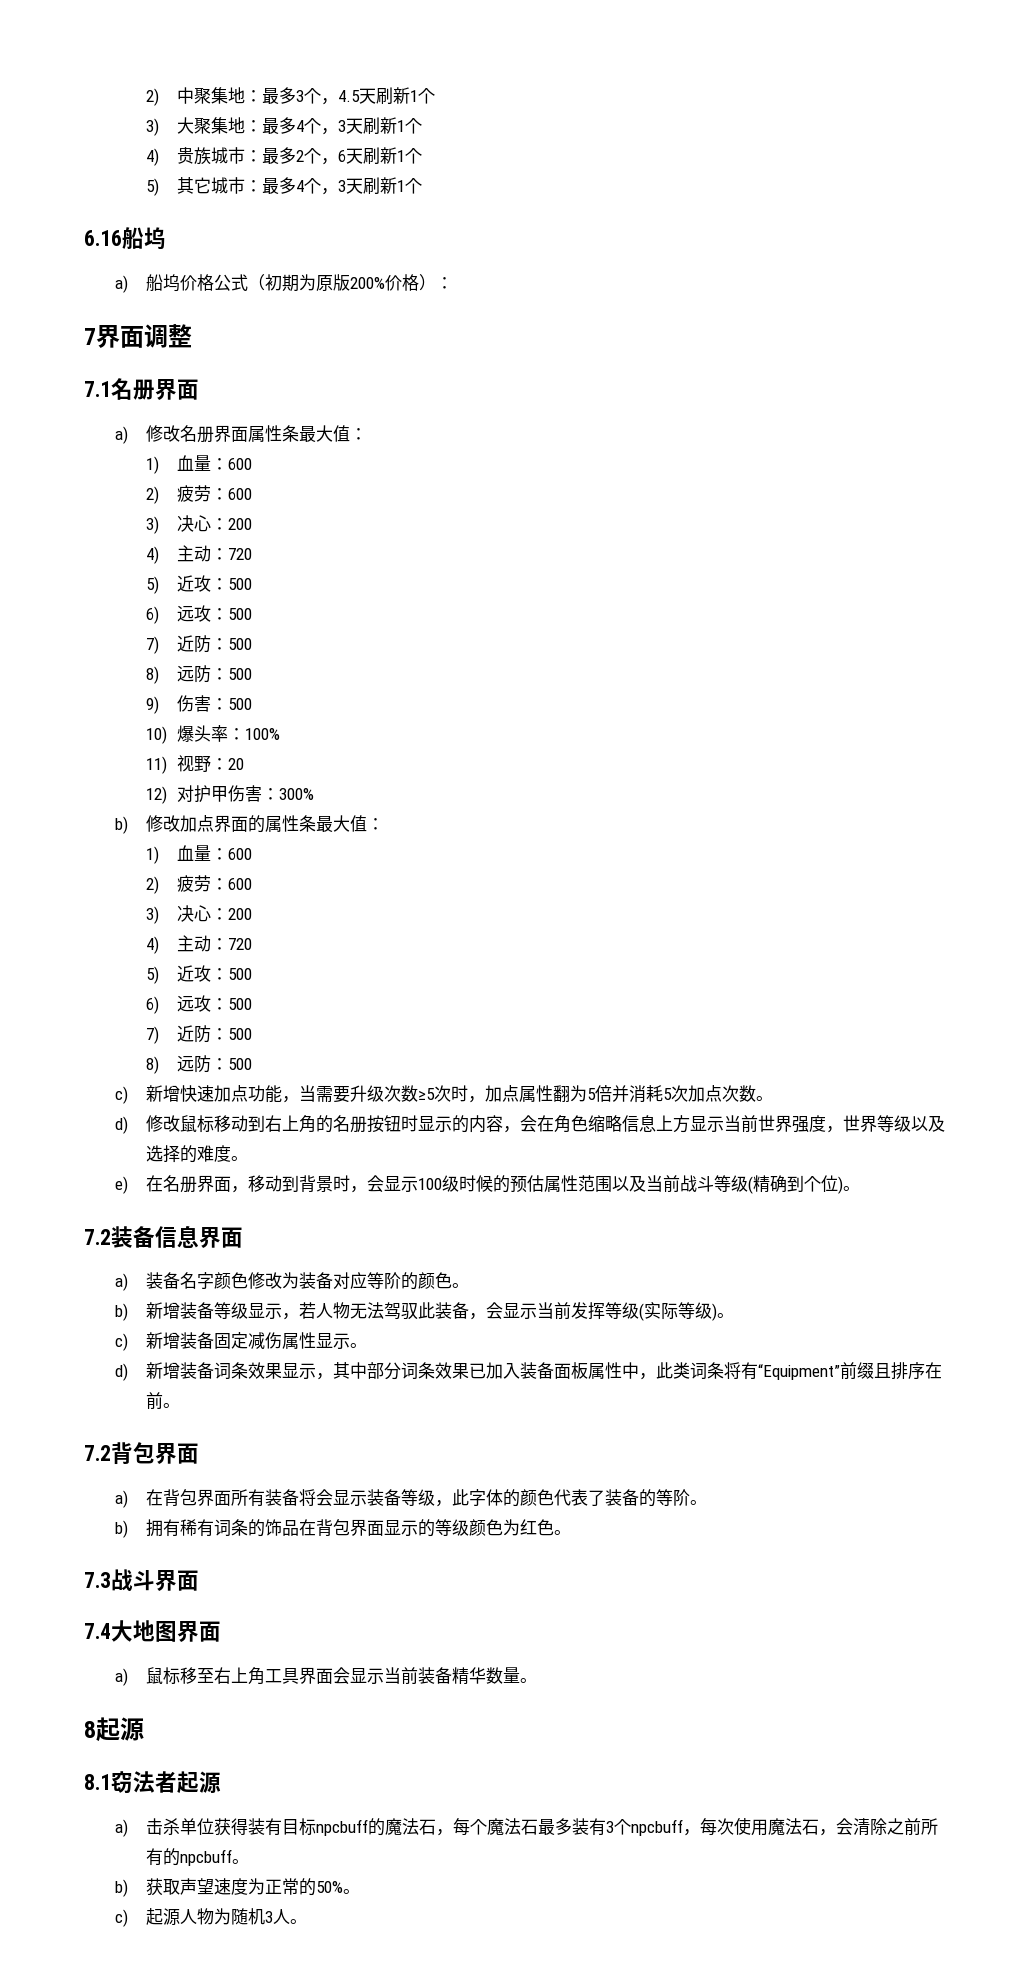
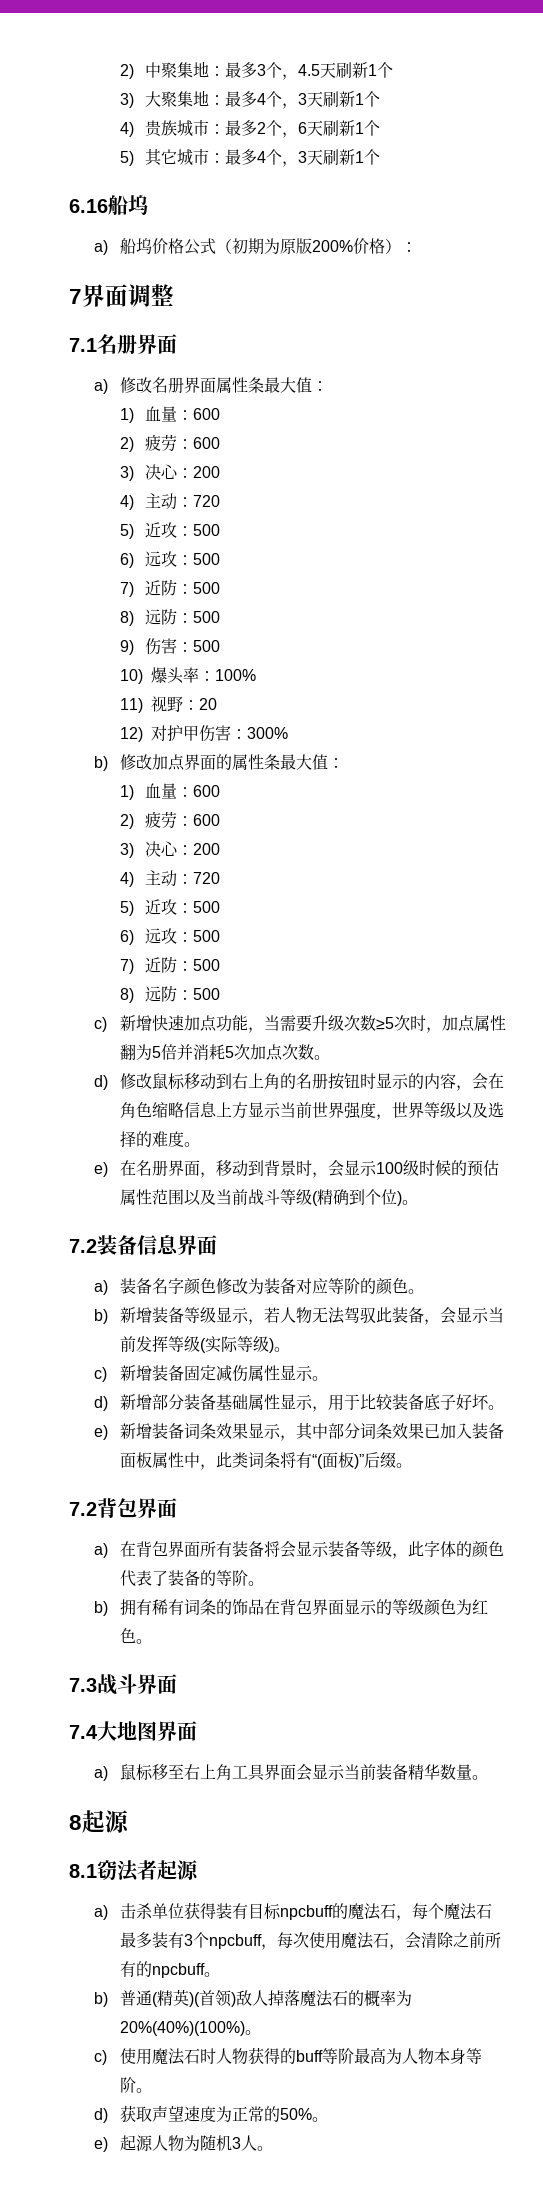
(180, 1370) none -> [151,1393,504,1412] [94,1423,152,1440] 部分装备基础属性显示，用于比较装备底子好坏。 // e)新增
[757,1362,942,1380] [145,1392,163,1410] “Equipment”前缀且排序在前 -> [311,1452,396,1469] “(面板)”后缀
(128, 1888) none -> [119,1989,412,2007] [119,2021,261,2036] [94,2047,482,2065] [119,2077,152,2093] [94,2108,109,2123] 普通(精英)(首领)敌人掉落魔法石的概率为20%(40%)(100%)。 // c)使用魔法石时人物获得的buff等阶最高为人物本身等阶。 // d)
[114,1909,128,1927] c) -> [94,2137,109,2152] e)

